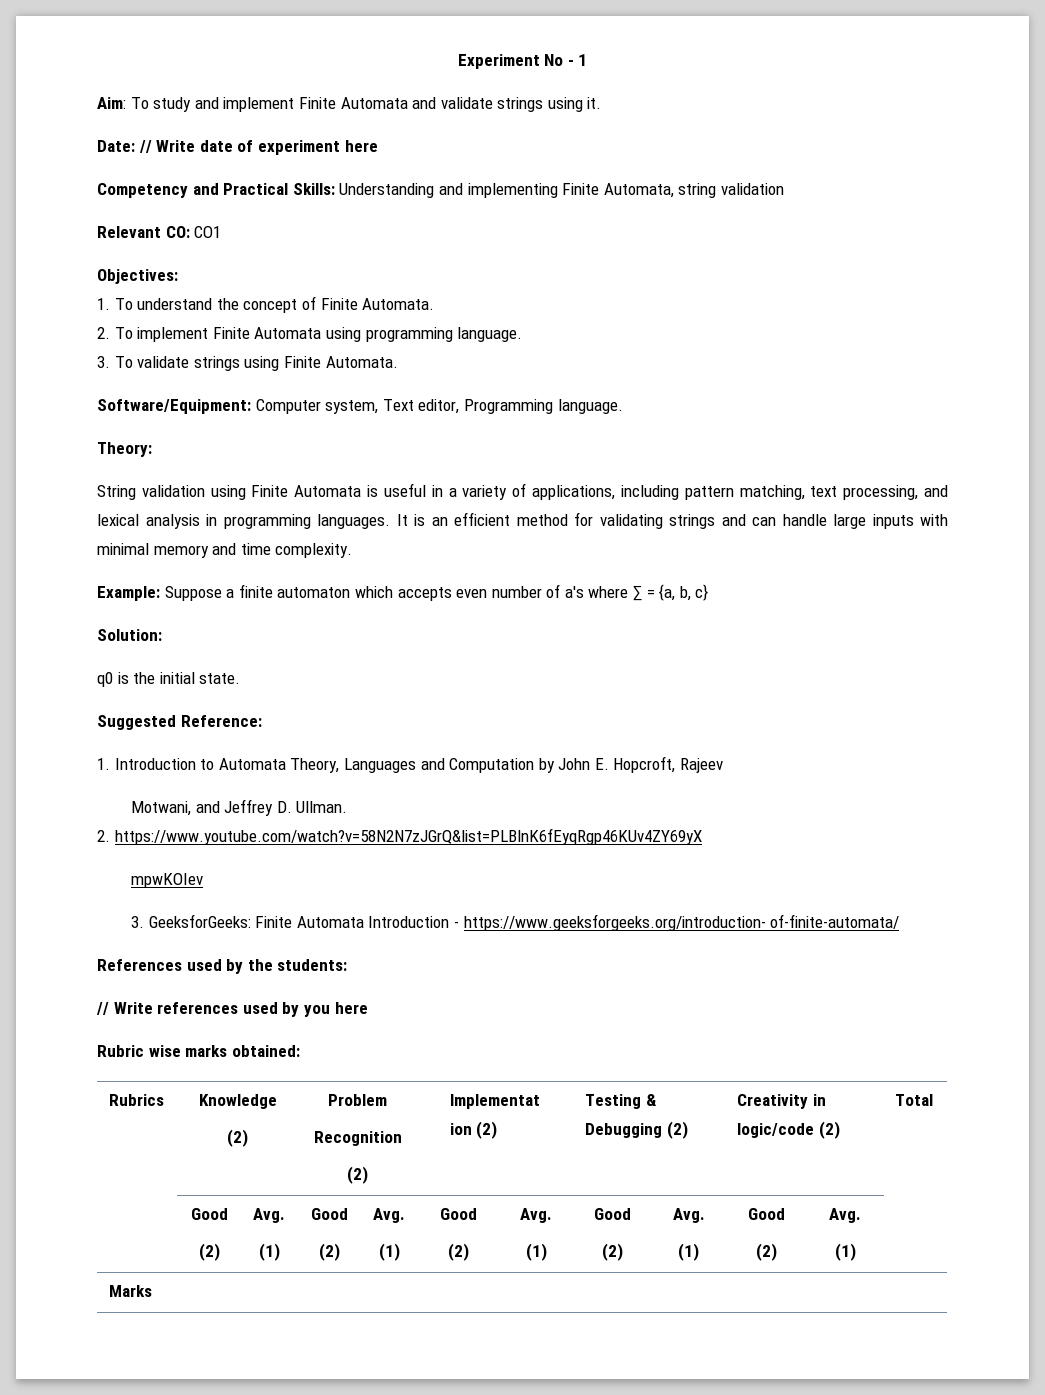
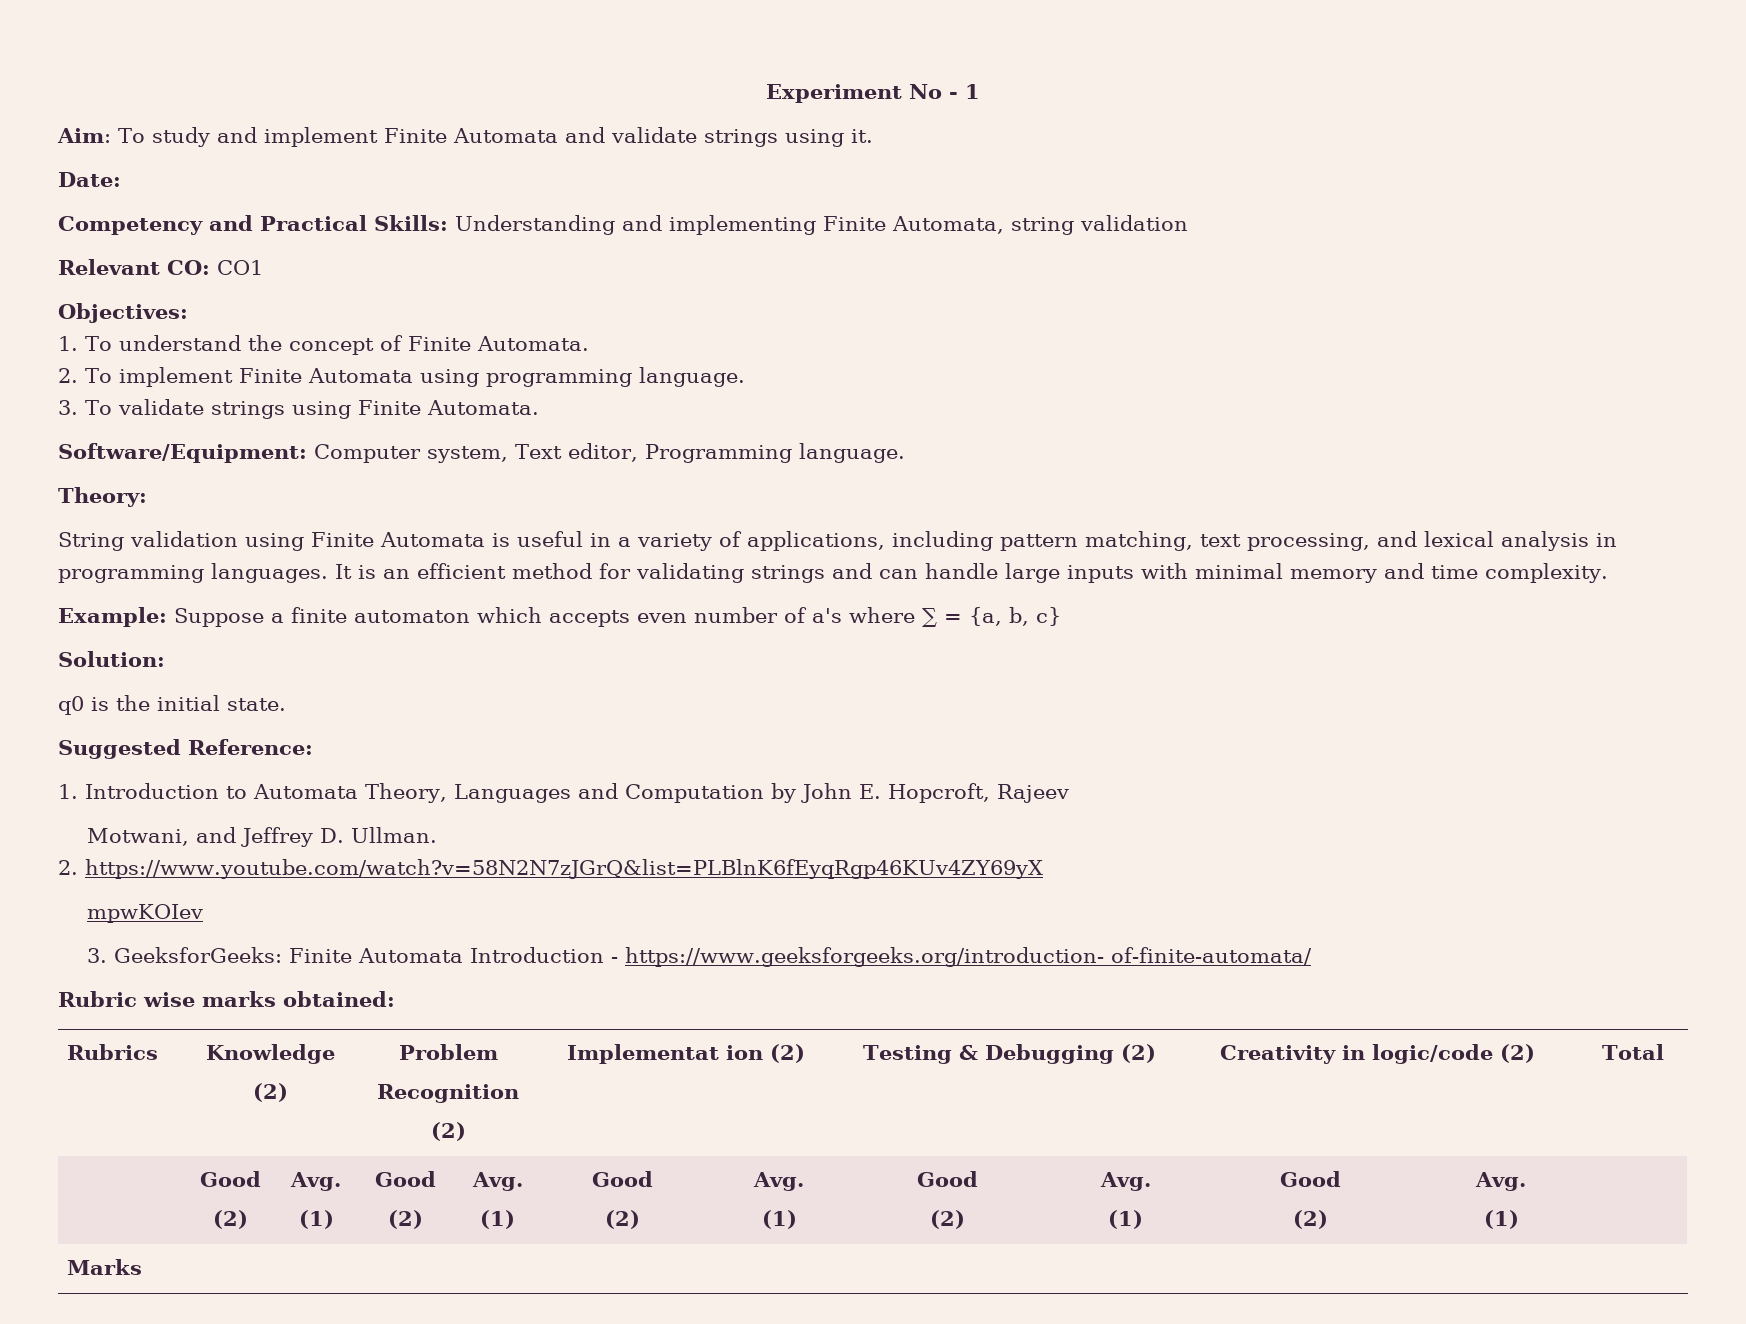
[138,140,378,155] // Write date of experiment here -> (121, 179) none
[97,959,348,974] [96,1002,368,1017] // References used by the students: // // Write references used by you here -> (1312, 956) none

